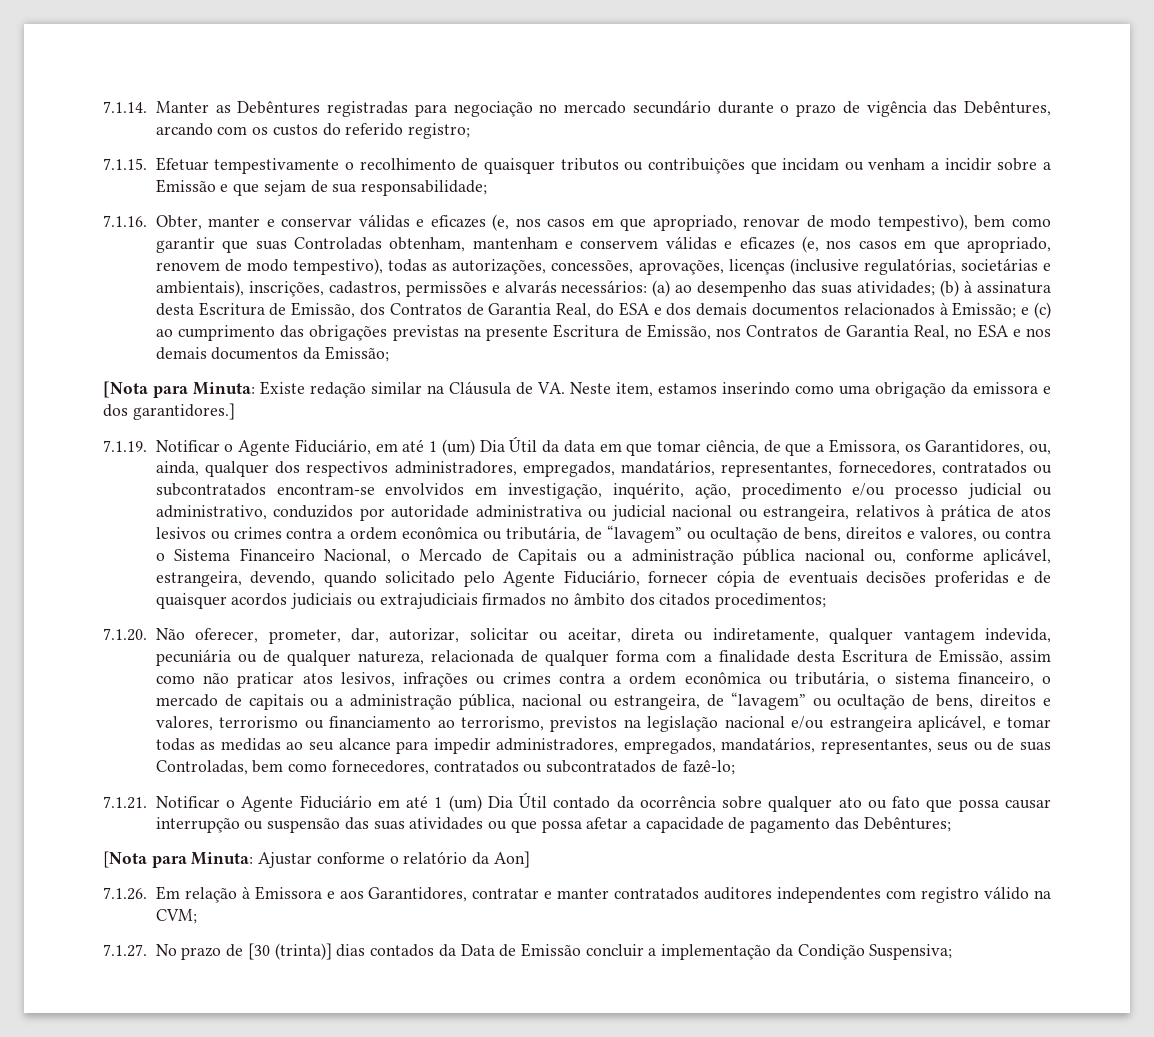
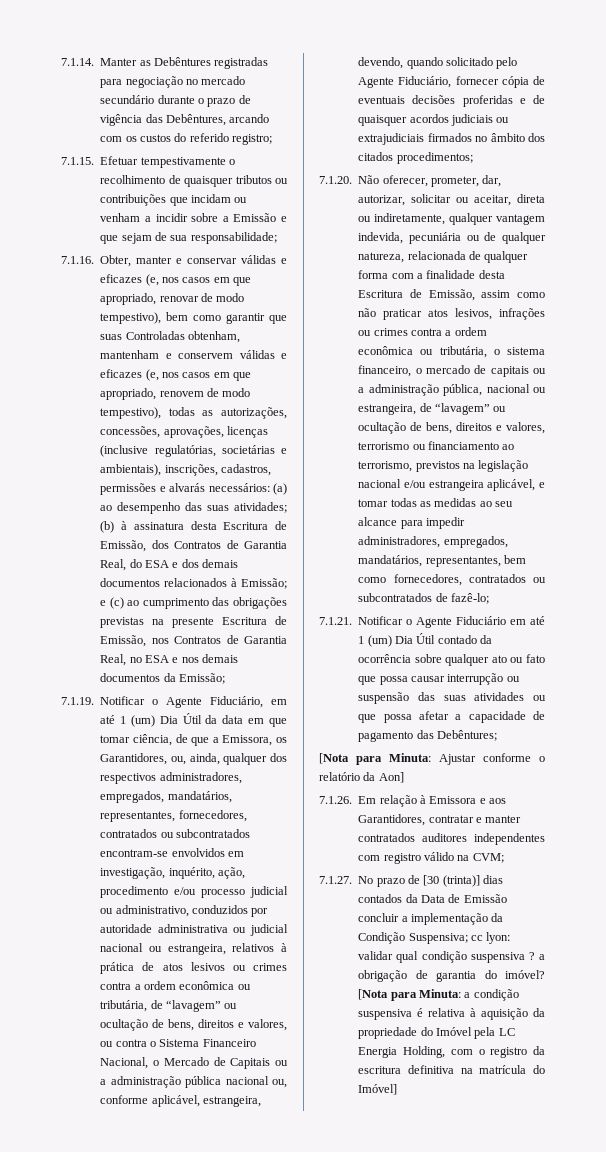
[103,381,1051,398] [103,403,235,420] // [Nota para Minuta: Existe redação similar na Cláusula de VA. Neste item, estamos inserindo como uma obrigação da emissora e dos garantidores.] -> (225, 678) none
[937,738,1051,751] [155,760,248,775] seus ou de suas Controladas, -> (501, 561) none
(953, 952) none -> [471,932,511,944] [358,951,545,963] [358,970,545,982] [358,989,519,1001] [358,1008,545,1020] [358,1027,515,1039] [358,1046,545,1058] [358,1065,545,1074] [358,1084,398,1095] cc lyon: validar qual condição suspensiva ? a obrigação de garantia do imóvel? [Nota para Minuta: a condição suspensiva é relativa à aquisição da propriedade do Imóvel pela LC Energia Holding, com o registro da escritura definitiva na matrícula do Imóvel]

